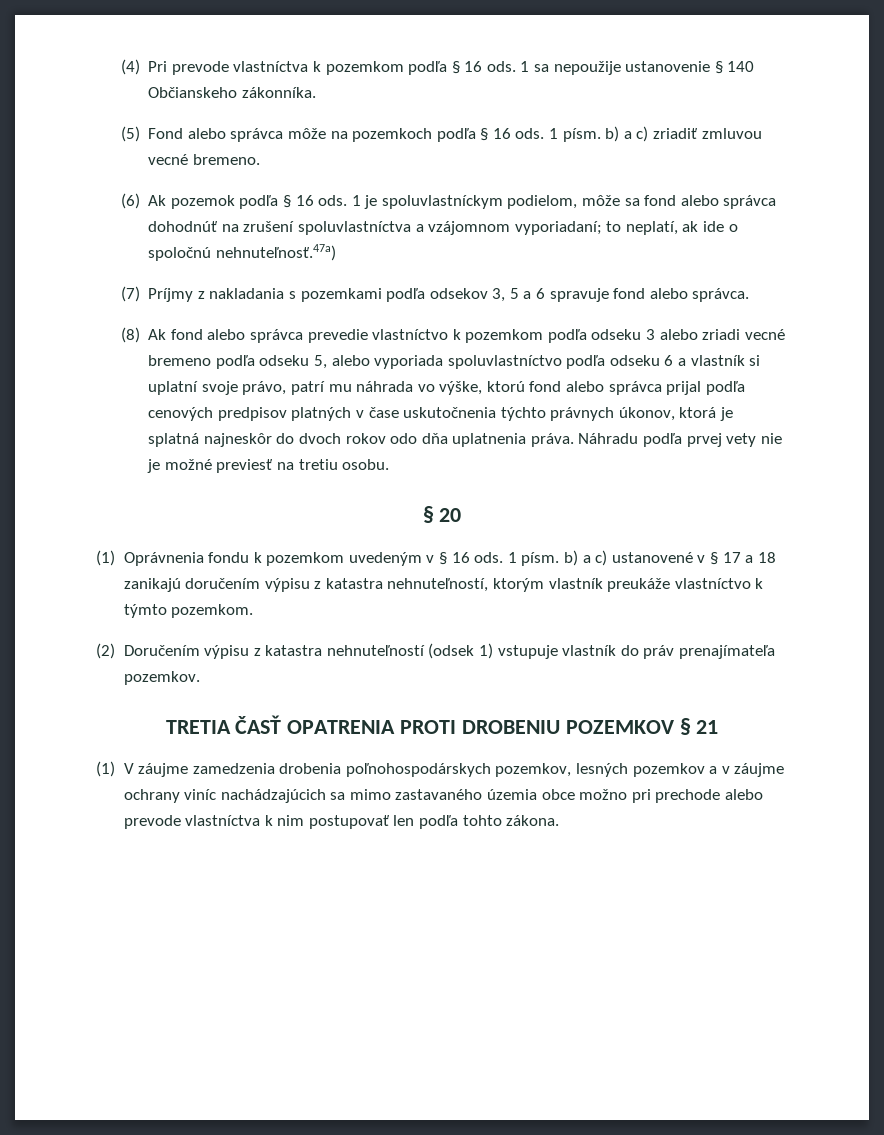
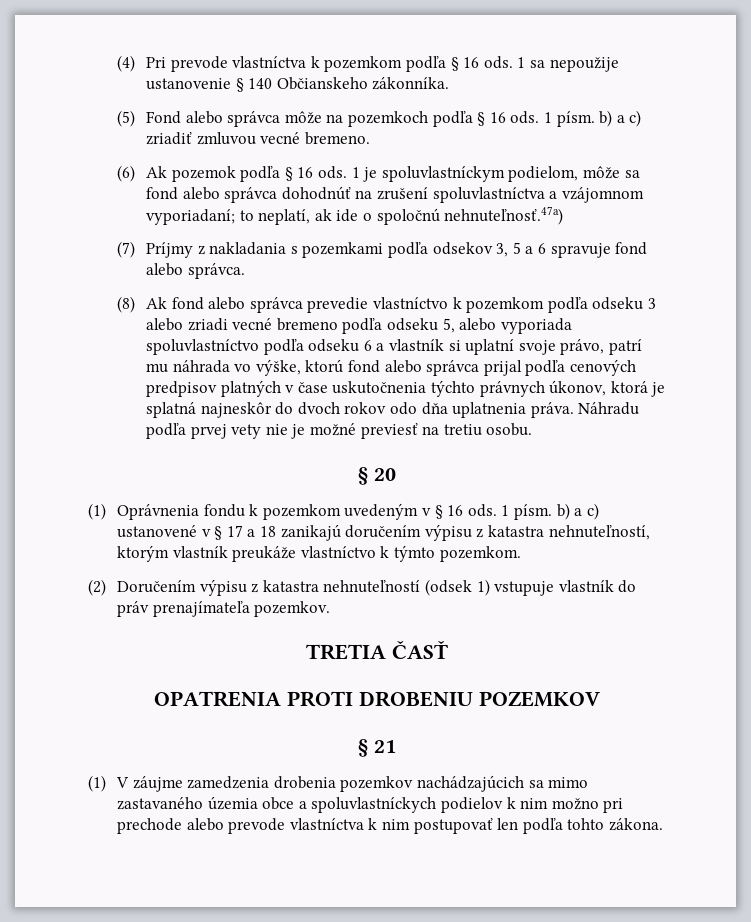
(282, 724) none -> (448, 650) //
(674, 727) none -> (601, 699) //
[345,763,785,777] [123,789,217,803] poľnohospodárskych pozemkov, lesných pozemkov a v záujme ochrany viníc -> [340,776,414,792] pozemkov
(575, 794) none -> [298,797,549,813] a spoluvlastníckych podielov k nim

